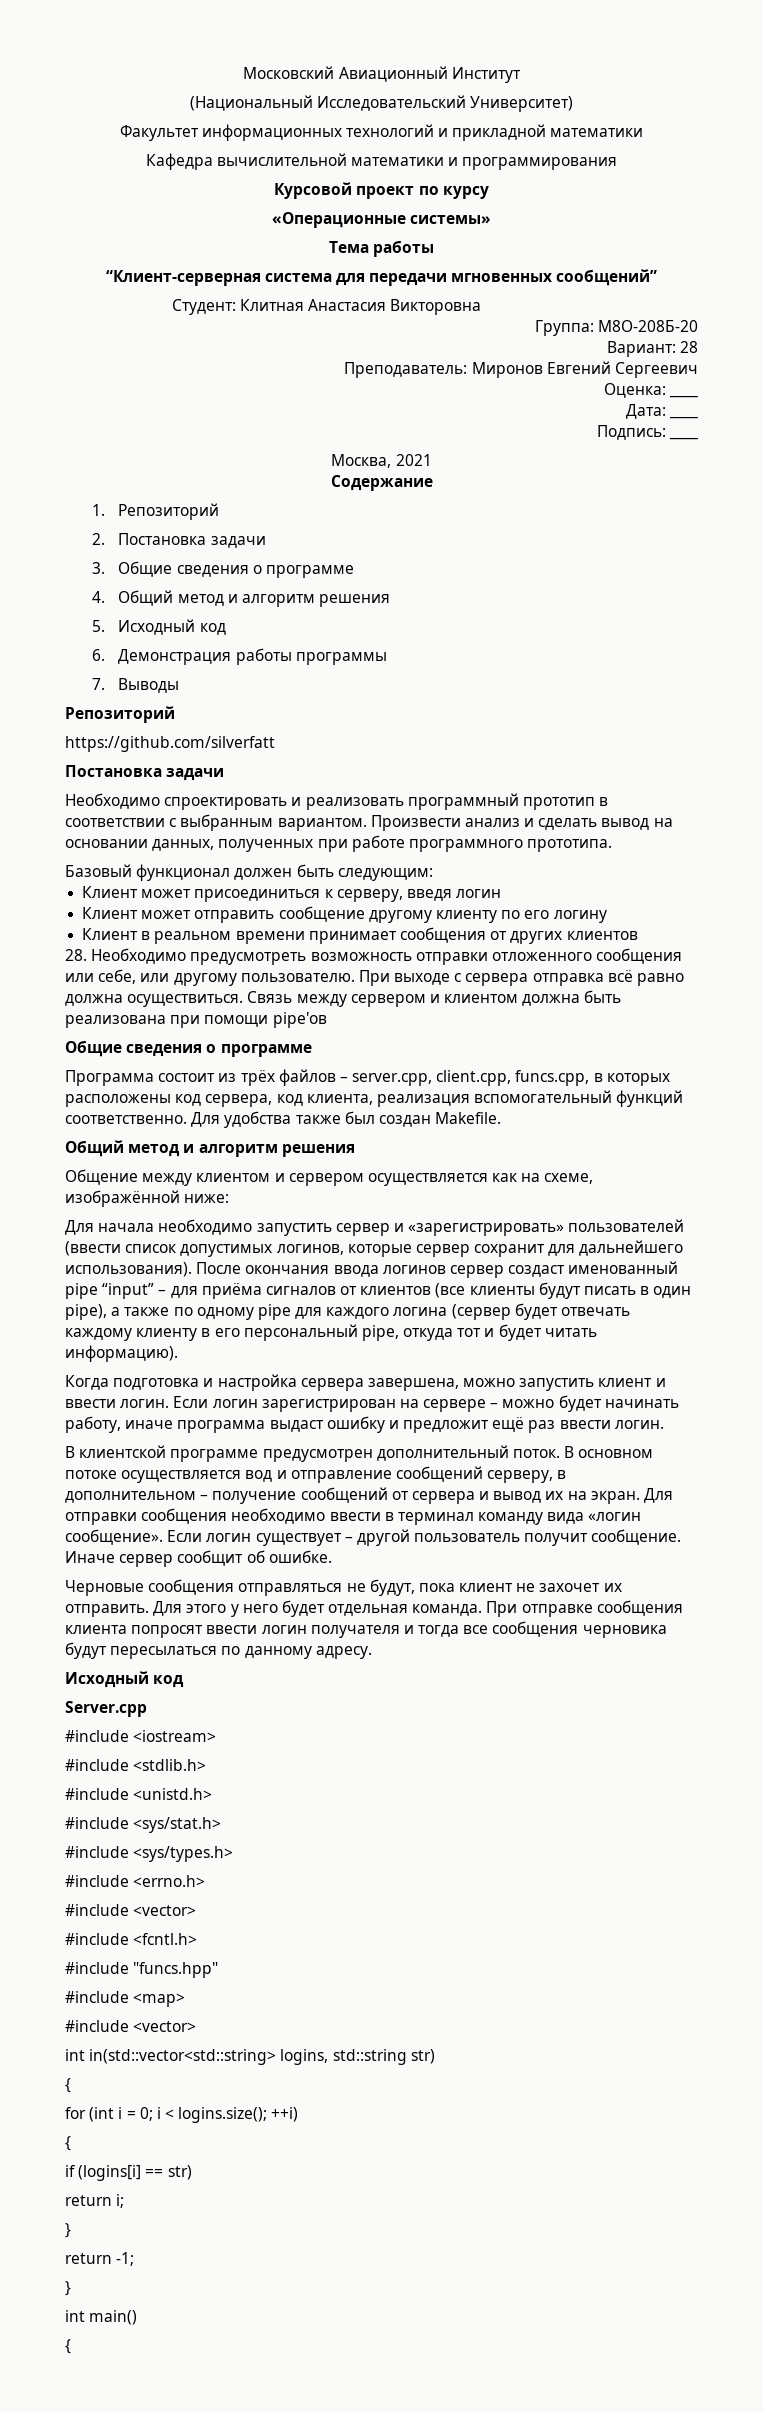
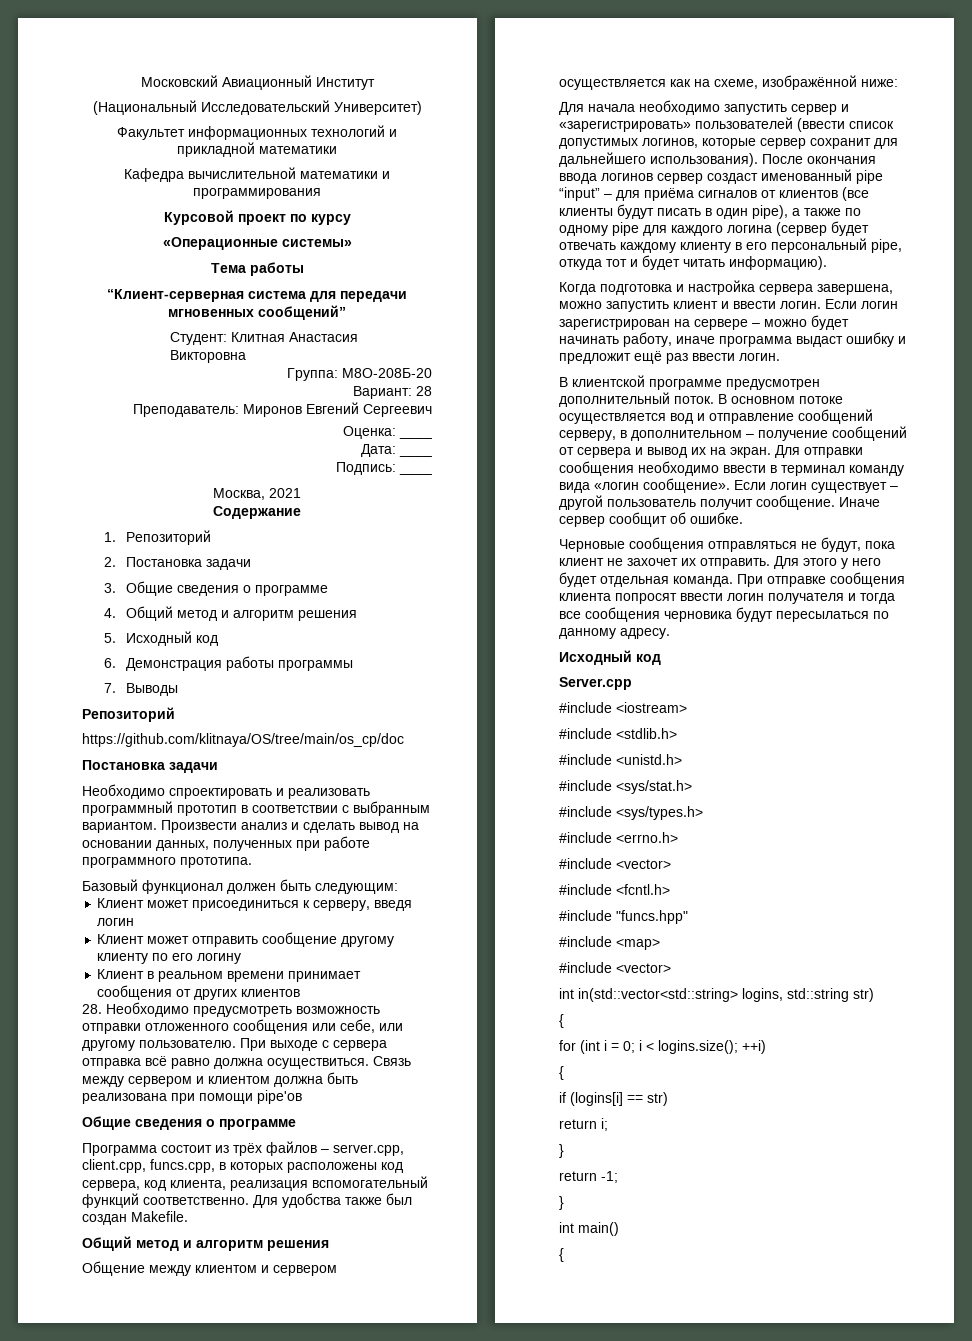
[65,736,275,752] https://github.com/silverfatt -> [82,733,404,747] https://github.com/klitnaya/OS/tree/main/os_cp/doc

